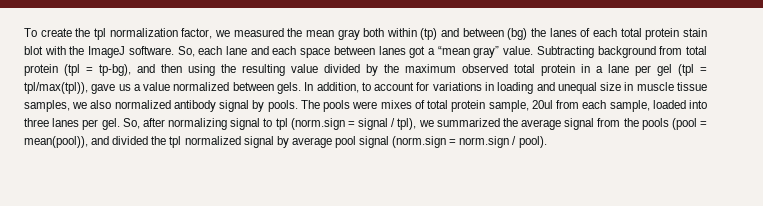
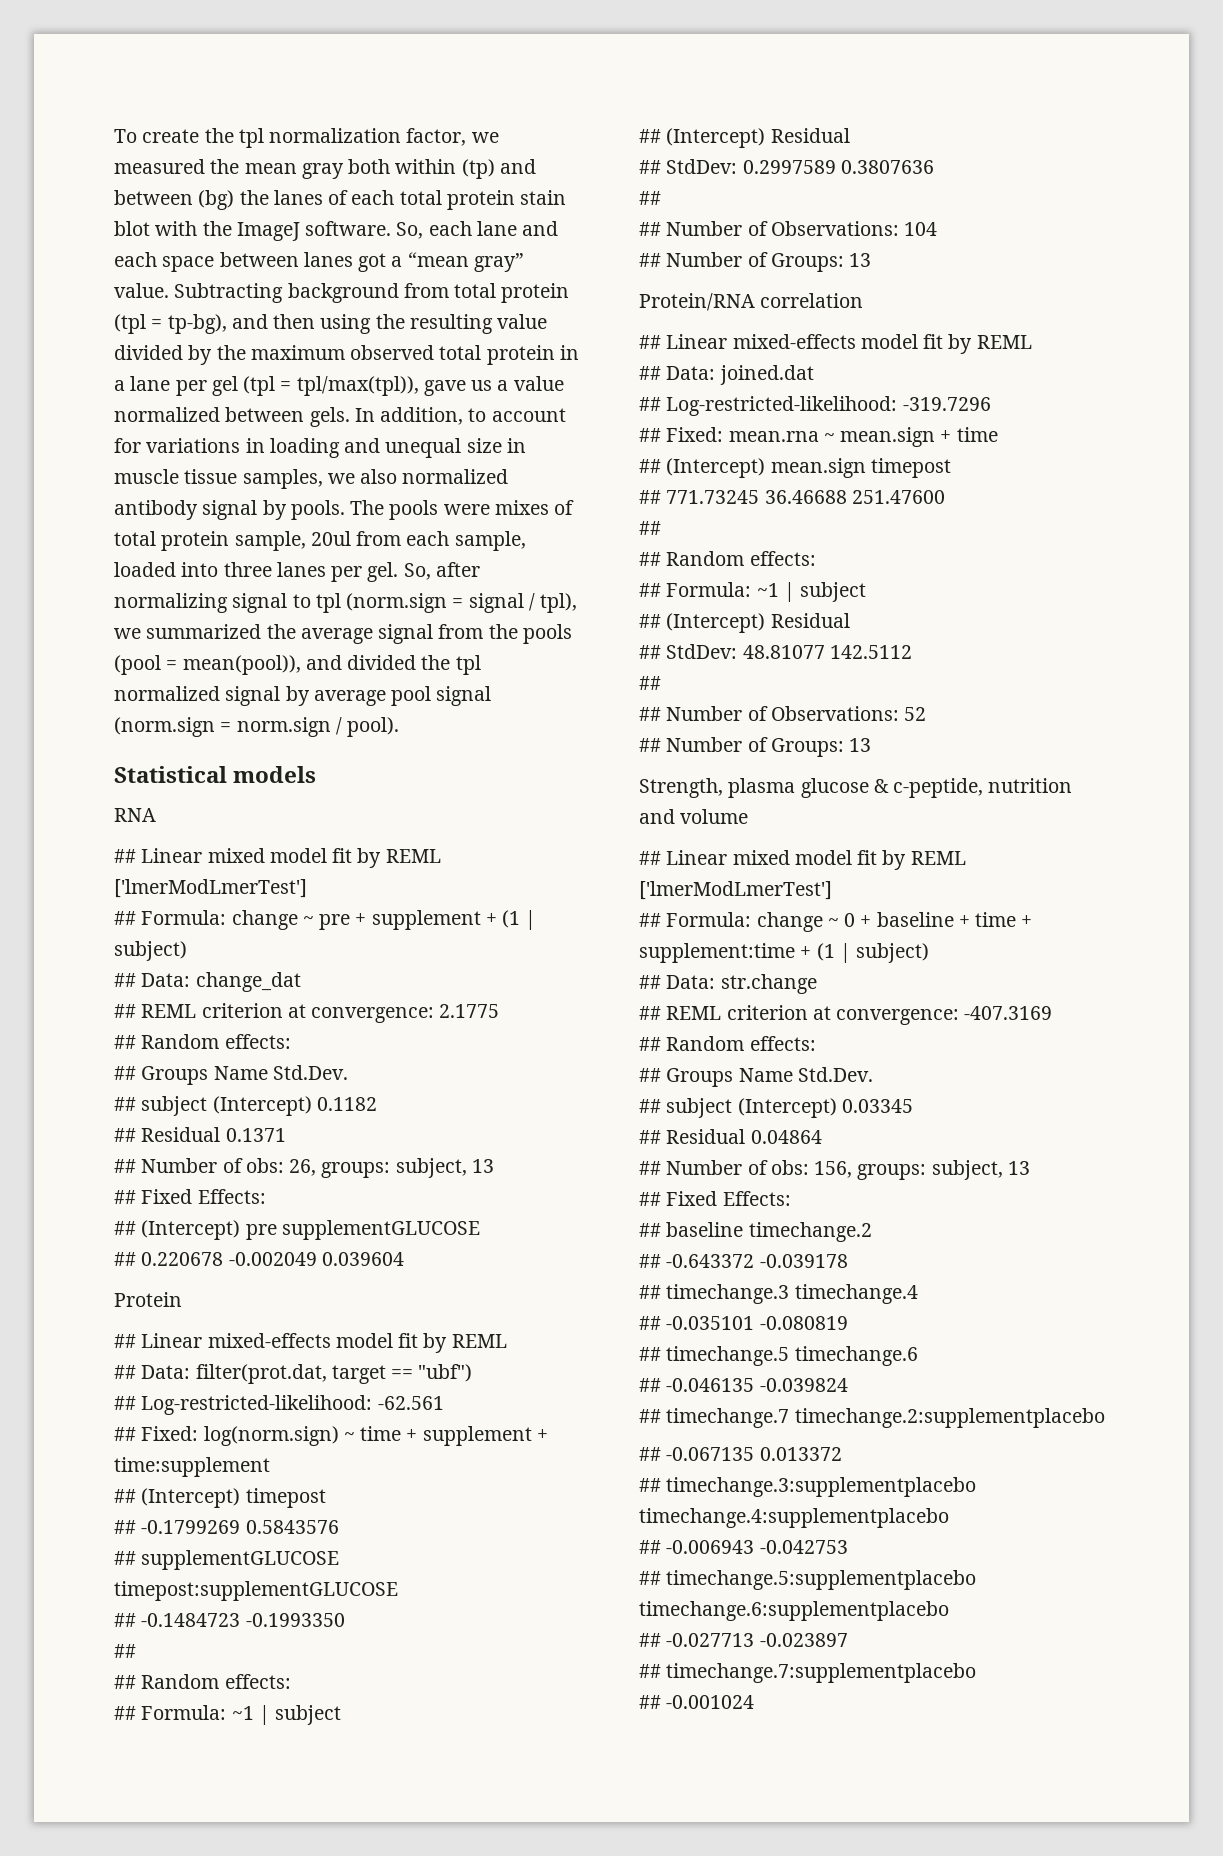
(547, 142) none -> [114,766,317,783] [114,808,156,822] [114,848,441,868] [114,879,307,898] [114,910,537,930] [114,941,187,961] [114,972,301,992] [114,1003,500,1023] [114,1034,291,1049] [114,1065,348,1085] [114,1096,377,1116] [114,1127,286,1142] [114,1158,494,1178] [114,1189,266,1204] [114,1220,480,1240] [114,1252,404,1266] [114,1292,182,1307] [114,1333,507,1353] [114,1364,473,1384] [114,1395,444,1415] [114,1426,548,1446] [114,1457,270,1477] [114,1488,326,1508] [114,1520,339,1534] [114,1550,340,1570] [114,1581,398,1601] [114,1613,345,1627] [114,1644,136,1658] [114,1674,291,1689] [114,1705,342,1725] [639,128,850,148] [639,159,934,174] [639,191,661,205] [639,221,938,236] [639,252,872,272] [639,293,864,311] [639,334,1032,354] [639,365,814,385] [639,396,991,416] [639,427,998,447] [639,458,951,478] [639,490,945,504] [639,521,661,535] [639,551,816,566] [639,582,867,602] [639,613,850,633] [639,644,912,659] [639,676,661,690] [639,706,927,721] [639,737,872,757] [639,778,1073,798] [639,809,749,824] [639,850,966,870] [639,881,832,900] [639,912,1033,932] [639,943,930,963] [639,974,817,994] [639,1005,1053,1025] [639,1036,816,1051] [639,1067,873,1087] [639,1098,913,1118] [639,1129,822,1144] [639,1160,1030,1180] [639,1191,791,1206] [639,1222,872,1242] [639,1254,848,1268] [639,1284,918,1304] [639,1316,848,1330] [639,1346,918,1366] [639,1378,848,1392] [639,1408,1105,1428] [639,1447,842,1461] [639,1477,977,1497] [639,1508,949,1528] [639,1540,848,1554] [639,1570,977,1590] [639,1601,949,1621] [639,1633,848,1647] [639,1663,977,1683] [639,1695,755,1709] // Statistical models // RNA // ## Linear mixed model fit by REML ['lmerModLmerTest'] // ## Formula: change ~ pre + supplement + (1 | subject) // ## Data: change_dat // ## REML criterion at convergence: 2.1775 // ## Random effects: // ## Groups Name Std.Dev. // ## subject (Intercept) 0.1182 // ## Residual 0.1371 // ## Number of obs: 26, groups: subject, 13 // ## Fixed Effects: // ## (Intercept) pre supplementGLUCOSE // ## 0.220678 -0.002049 0.039604 // Protein // ## Linear mixed-effects model fit by REML // ## Data: filter(prot.dat, target == "ubf") // ## Log-restricted-likelihood: -62.561 // ## Fixed: log(norm.sign) ~ time + supplement + time:supplement // ## (Intercept) timepost // ## -0.1799269 0.5843576 // ## supplementGLUCOSE timepost:supplementGLUCOSE // ## -0.1484723 -0.1993350 // ## // ## Random effects: // ## Formula: ~1 | subject // ## (Intercept) Residual // ## StdDev: 0.2997589 0.3807636 // ## // ## Number of Observations: 104 // ## Number of Groups: 13 // Protein/RNA correlation // ## Linear mixed-effects model fit by REML // ## Data: joined.dat // ## Log-restricted-likelihood: -319.7296 // ## Fixed: mean.rna ~ mean.sign + time // ## (Intercept) mean.sign timepost // ## 771.73245 36.46688 251.47600 // ## // ## Random effects: // ## Formula: ~1 | subject // ## (Intercept) Residual // ## StdDev: 48.81077 142.5112 // ## // ## Number of Observations: 52 // ## Number of Groups: 13 // Strength, plasma glucose & c-peptide, nutrition and volume // ## Linear mixed model fit by REML ['lmerModLmerTest'] // ## Formula: change ~ 0 + baseline + time + supplement:time + (1 | subject) // ## Data: str.change // ## REML criterion at convergence: -407.3169 // ## Random effects: // ## Groups Name Std.Dev. // ## subject (Intercept) 0.03345 // ## Residual 0.04864 // ## Number of obs: 156, groups: subject, 13 // ## Fixed Effects: // ## baseline timechange.2 // ## -0.643372 -0.039178 // ## timechange.3 timechange.4 // ## -0.035101 -0.080819 // ## timechange.5 timechange.6 // ## -0.046135 -0.039824 // ## timechange.7 timechange.2:supplementplacebo // ## -0.067135 0.013372 // ## timechange.3:supplementplacebo timechange.4:supplementplacebo // ## -0.006943 -0.042753 // ## timechange.5:supplementplacebo timechange.6:supplementplacebo // ## -0.027713 -0.023897 // ## timechange.7:supplementplacebo // ## -0.001024

